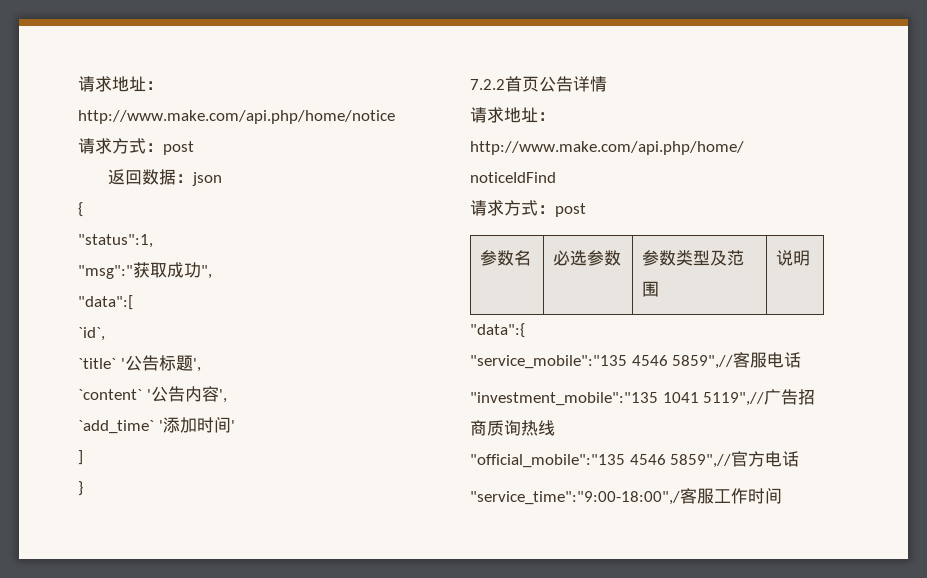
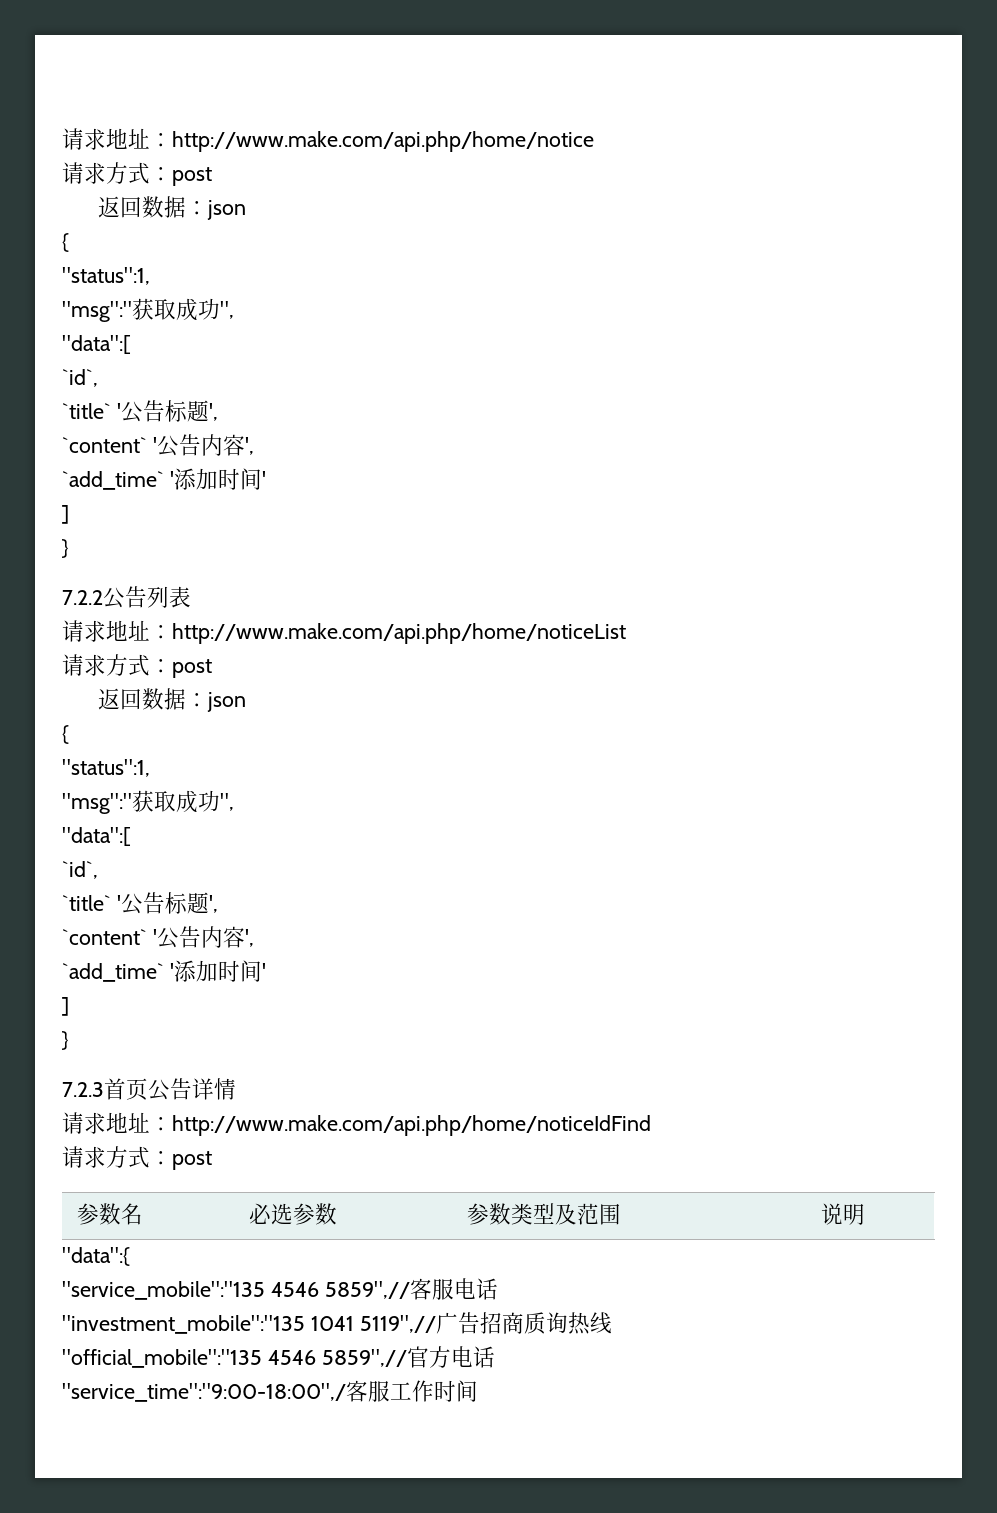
(505, 84) none -> [102,586,191,609] [62,620,626,644] [62,654,212,678] [97,688,246,712] [62,725,69,744] [62,759,150,777] [62,790,234,814] [62,827,131,846] [62,861,98,879] [62,892,218,915] [62,926,254,949] [62,960,266,982] [62,997,69,1016] [62,1031,69,1050] [62,1082,104,1097] 公告列表 // 请求地址：http://www.make.com/api.php/home/noticeList // 请求方式：post // 返回数据：json // { // "status":1, // "msg":"获取成功", // "data":[ // `id`, // `title` '公告标题', // `content` '公告内容', // `add_time` '添加时间' // ] // } // 7.2.3

